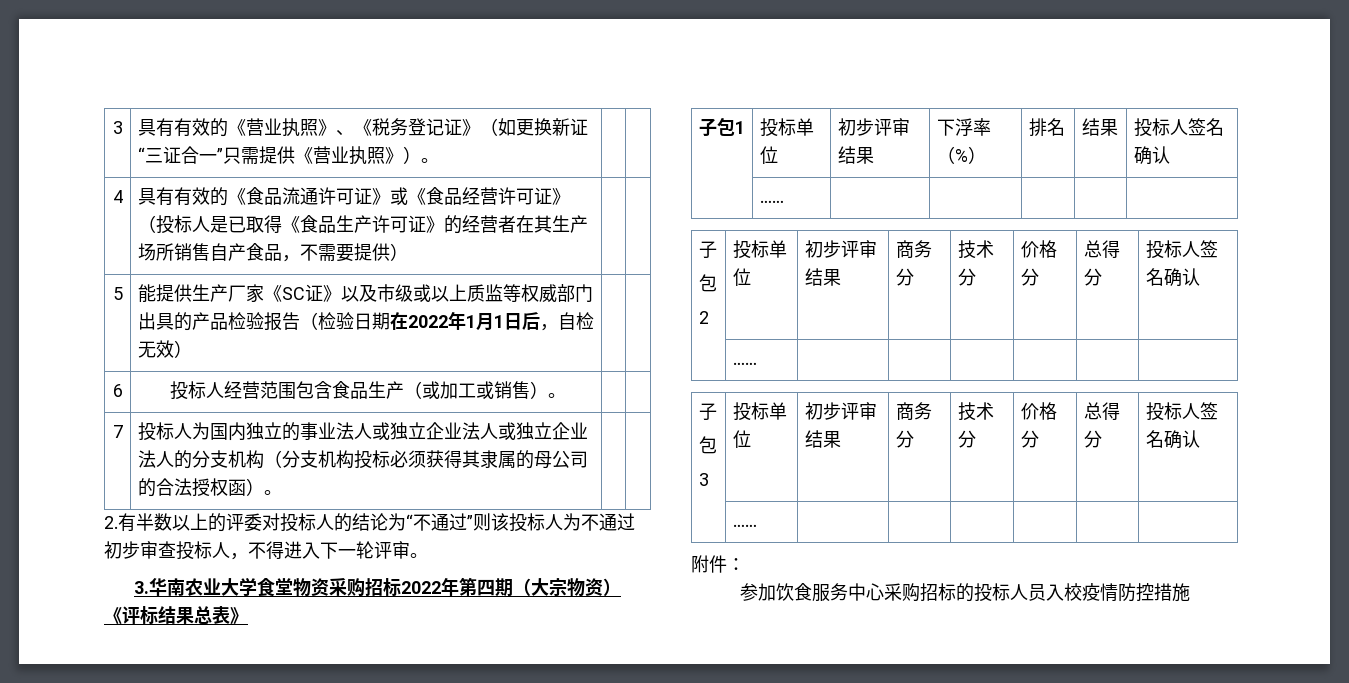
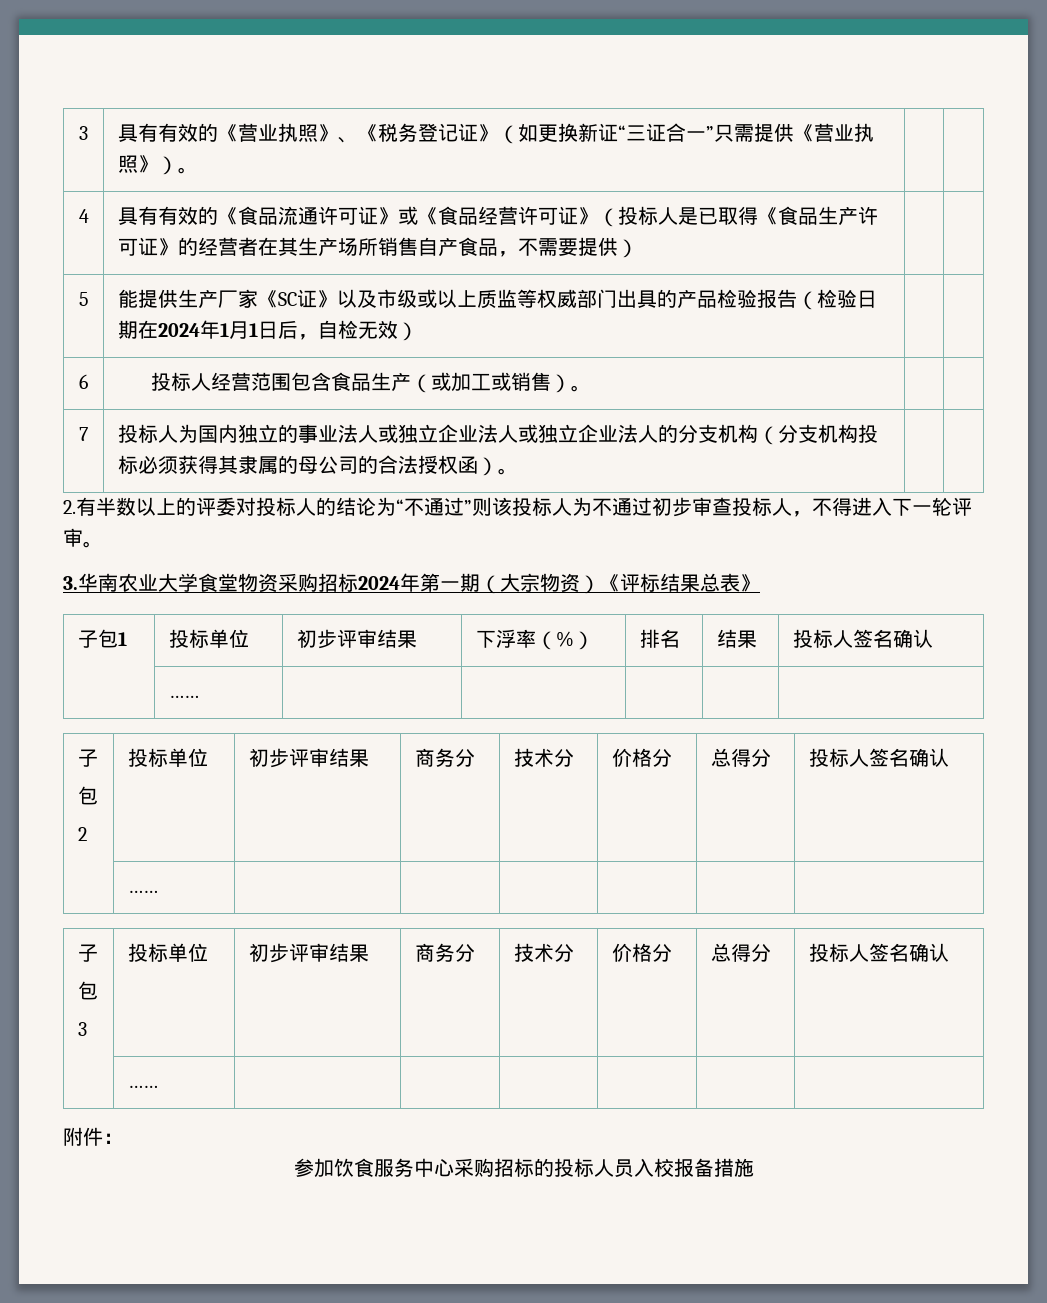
[407,315,448,328] 2022 -> [157,323,200,337] 2024
[401,577,496,596] 2022年第四 -> [358,573,460,592] 2024年第一
[1081,583,1154,602] 疫情防控 -> [673,1158,714,1177] 报备

